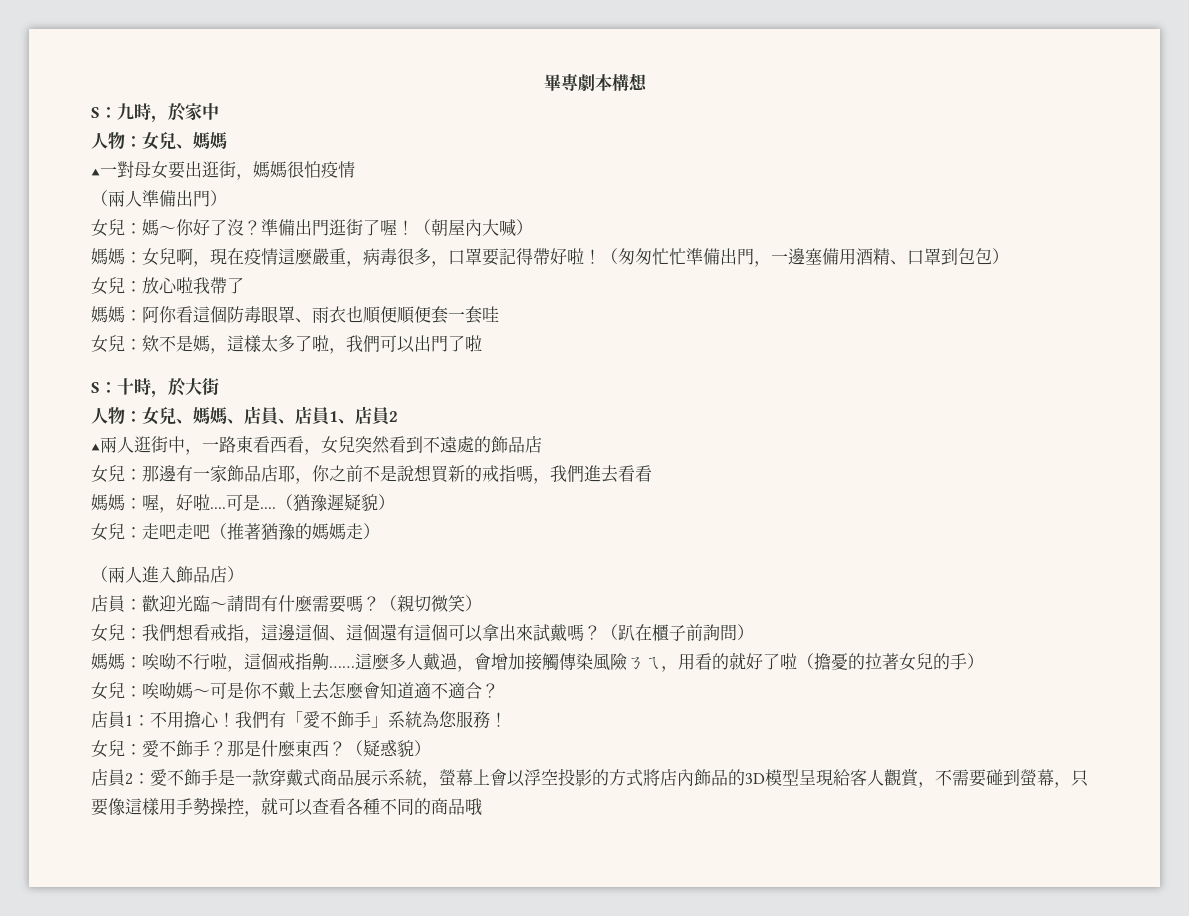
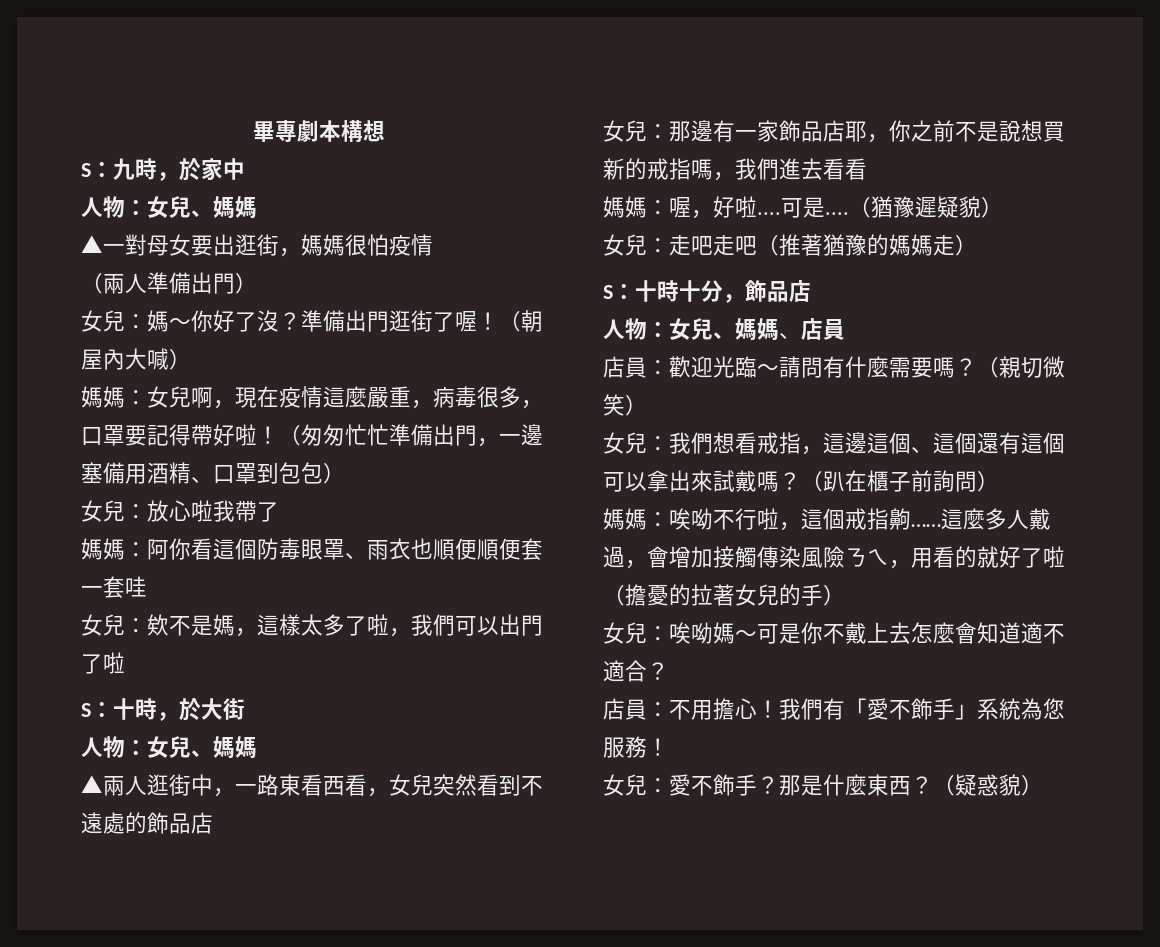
[227,406,398,425] 、店員、店員1、店員2 -> (257, 747) none
[91,566,244,583] （兩人進入飾品店） -> [603,280,811,303] [603,318,845,341] S：十時十分，飾品店 // 人物：女兒、媽媽、店員
[125,715,133,726] 1 -> (647, 709) none
[91,768,1088,788] [91,797,483,817] // 店員2：愛不飾手是一款穿戴式商品展示系統，螢幕上會以浮空投影的方式將店內飾品的3D模型呈現給客人觀賞，不需要碰到螢幕，只要像這樣用手勢操控，就可以查看各種不同的商品哦 -> (1043, 785) none

